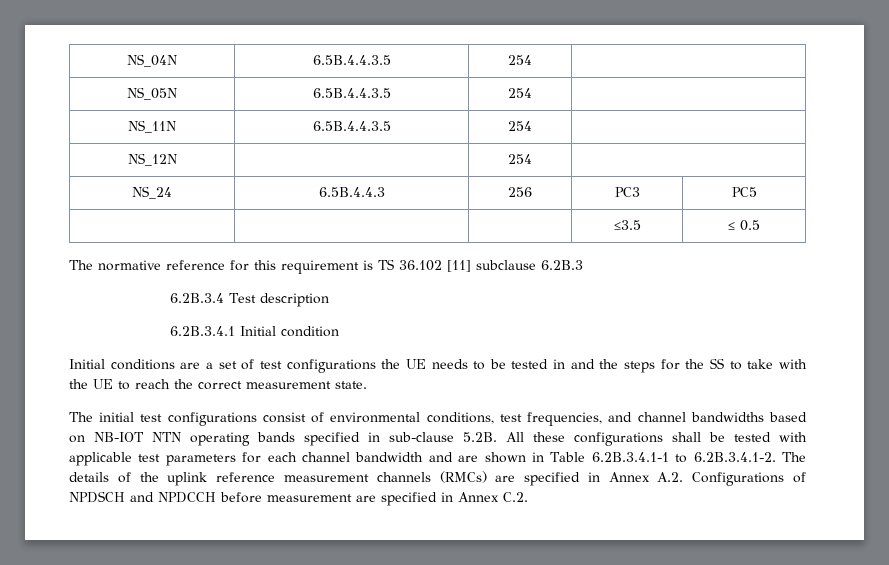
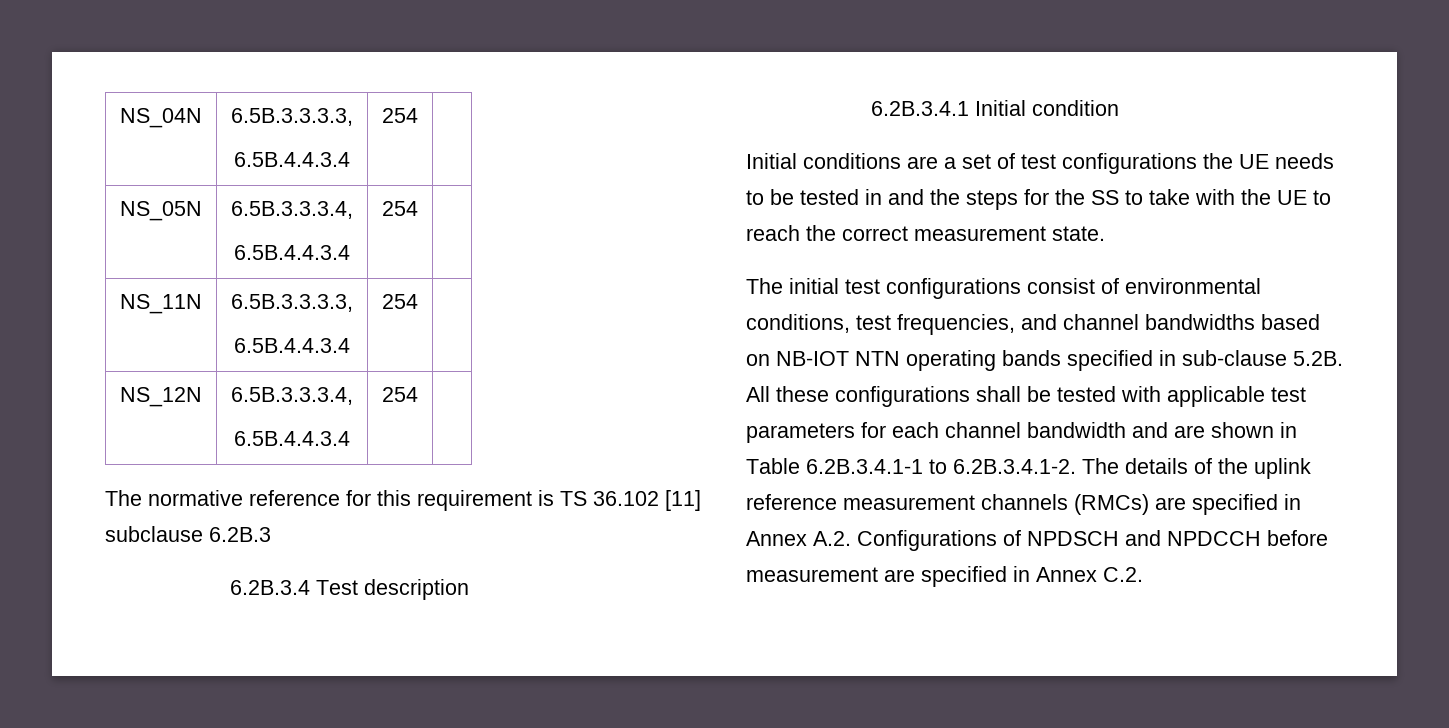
[312,55,391,65] 6.5B.4.4.3.5 -> [231,108,353,126] [234,152,350,167] 6.5B.3.3.3.3, // 6.5B.4.4.3.4
[312,88,391,98] 6.5B.4.4.3.5 -> [231,201,353,219] [234,245,350,260] 6.5B.3.3.3.4, // 6.5B.4.4.3.4
[312,121,391,131] 6.5B.4.4.3.5 -> [231,294,353,312] [234,338,350,353] 6.5B.3.3.3.3, // 6.5B.4.4.3.4
[508,154,532,164] [132,186,172,199] [318,187,385,197] [508,187,532,197] [614,187,640,197] [731,187,757,197] [613,220,641,230] [728,220,760,231] | 254 | // NS_24 | 6.5B.4.4.3 | 256 | PC3 | PC5 // | | | ≤3.5 | ≤ 0.5 -> [231,387,353,405] [234,431,350,446] [382,387,418,402] 6.5B.3.3.3.4, // 6.5B.4.4.3.4 | 254 |

